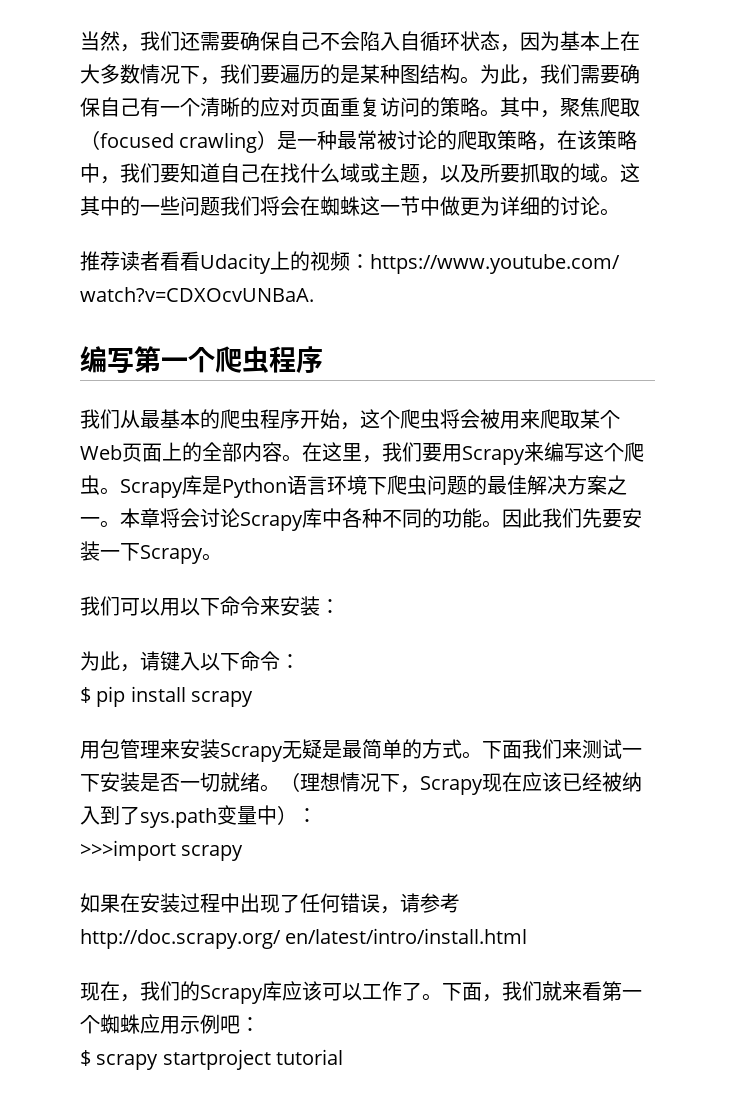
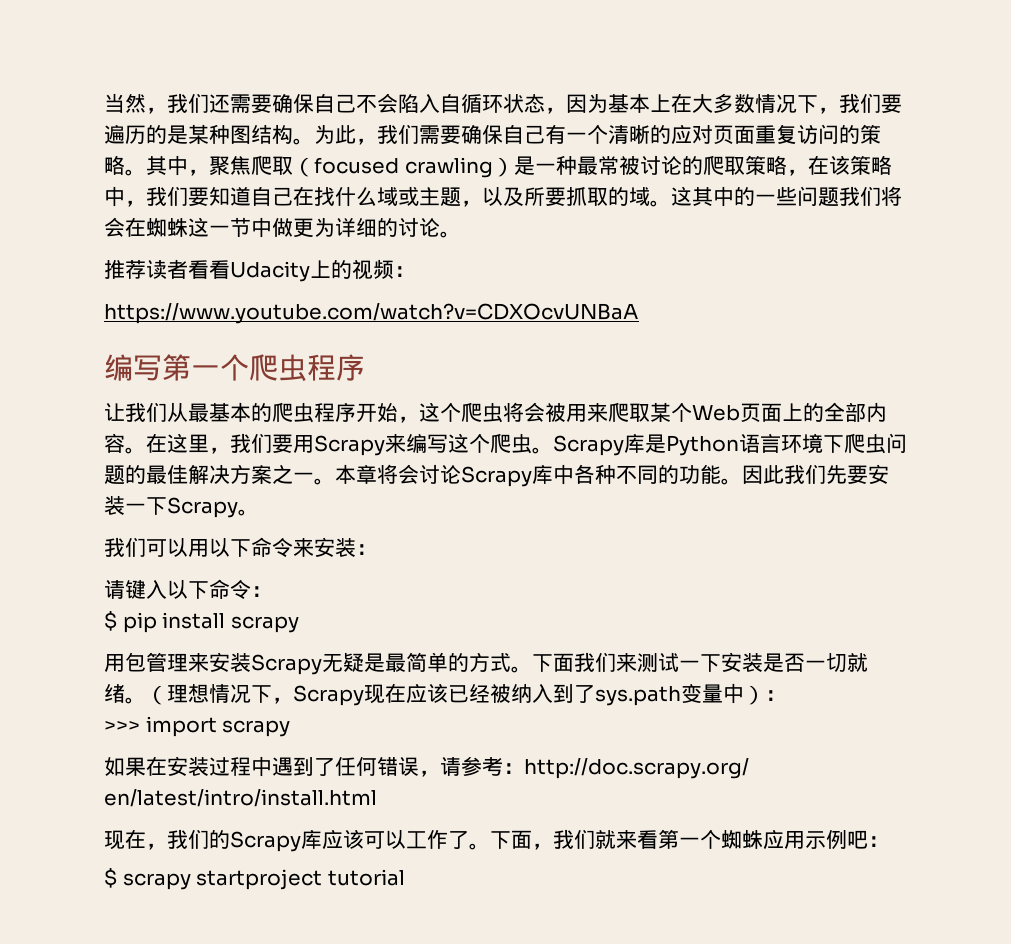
[370,254,620,274] [80,287,314,302] https://www.youtube.com/ watch?v=CDXOcvUNBaA. -> [104,303,639,324] // https://www.youtube.com/watch?v=CDXOcvUNBaA
(323, 360) none -> [104,403,125,421] 让
[80,651,140,672] 为此， -> (377, 549) none
[80,840,176,861] >>>import -> [104,716,217,737] >>> import
[240,893,280,913] 出现 -> [272,757,314,776] 遇到
(460, 903) none -> [503,763,524,774] ：

